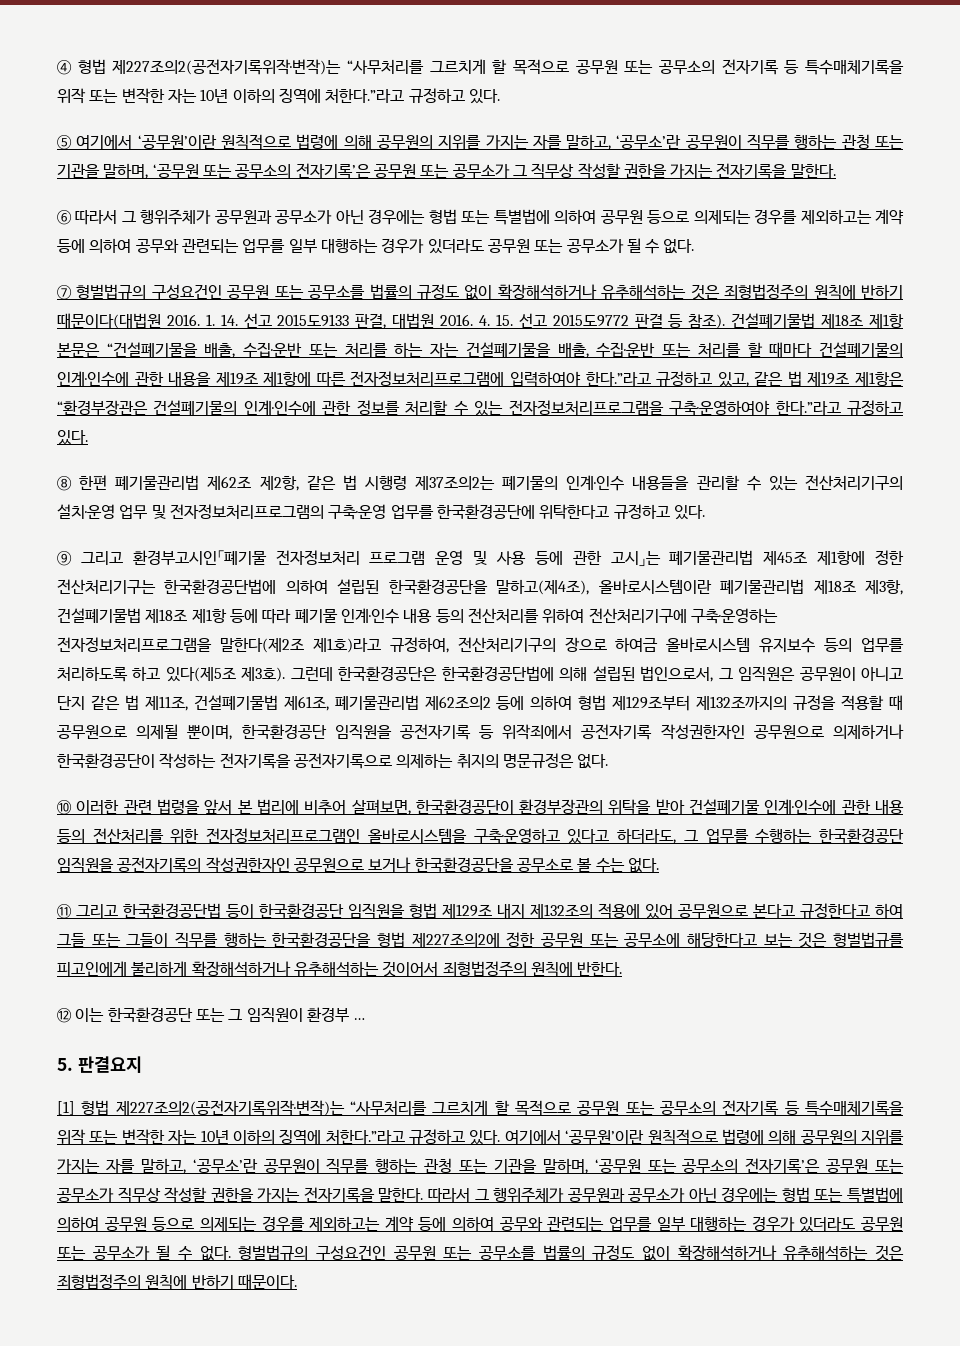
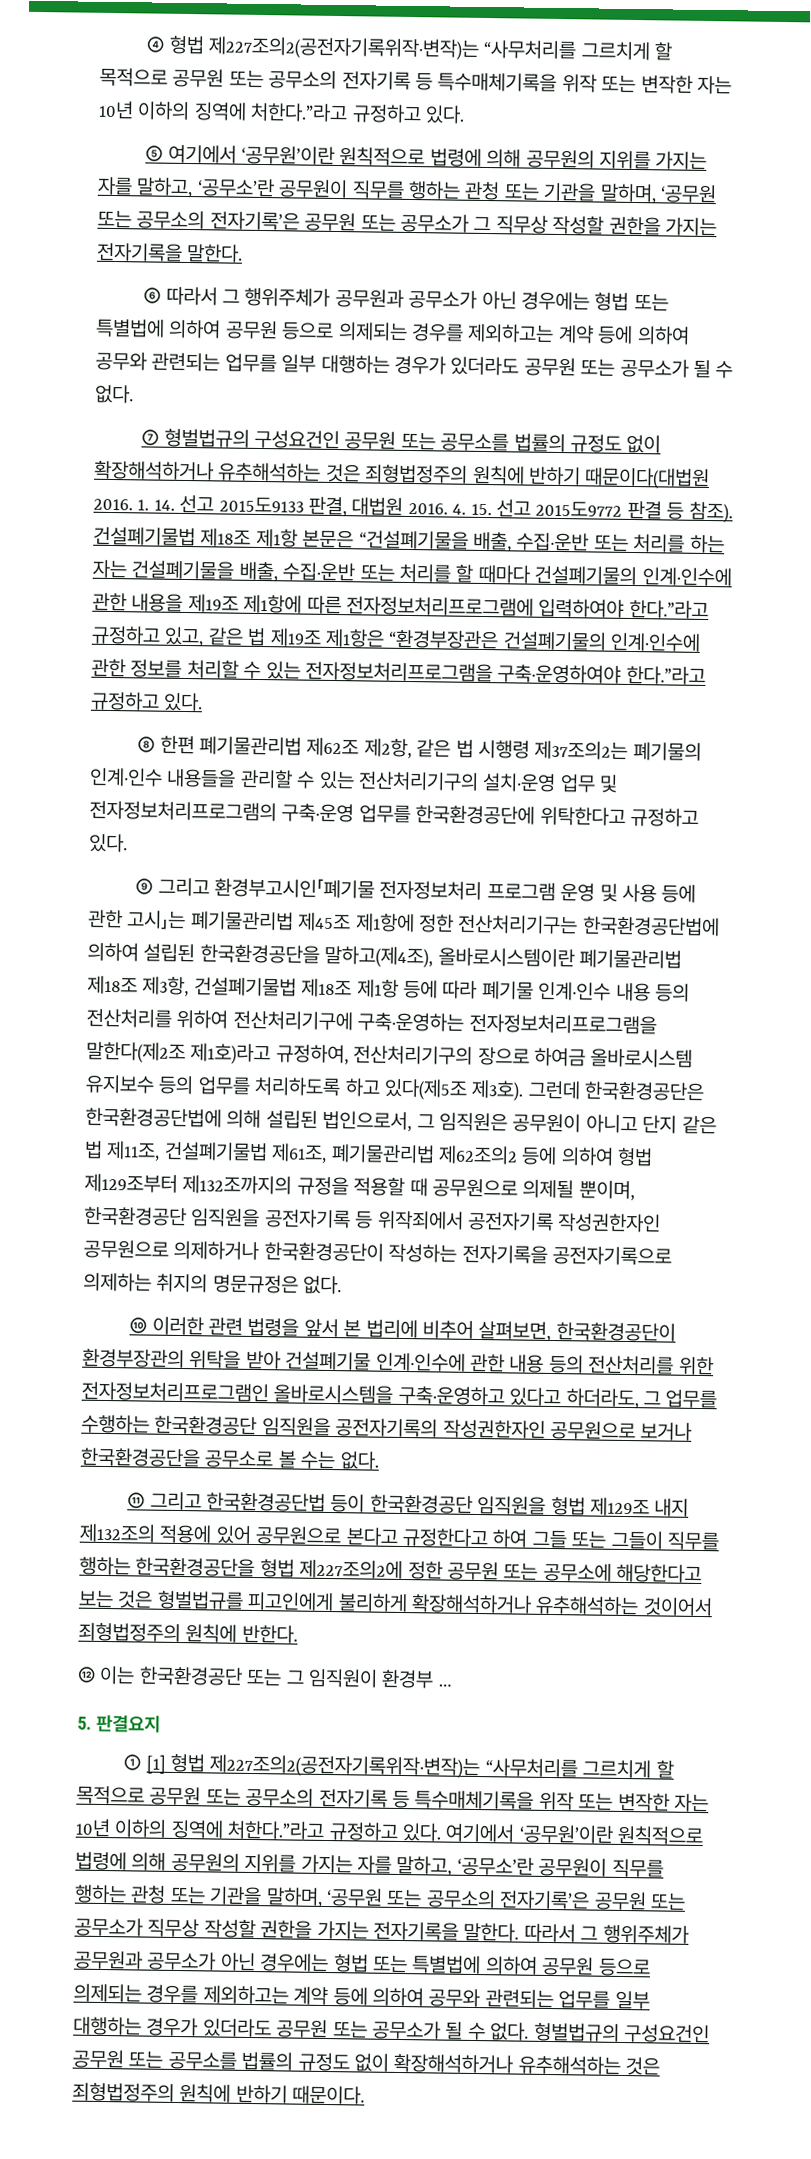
(142, 1064) none -> [123,1754,142,1771] ①

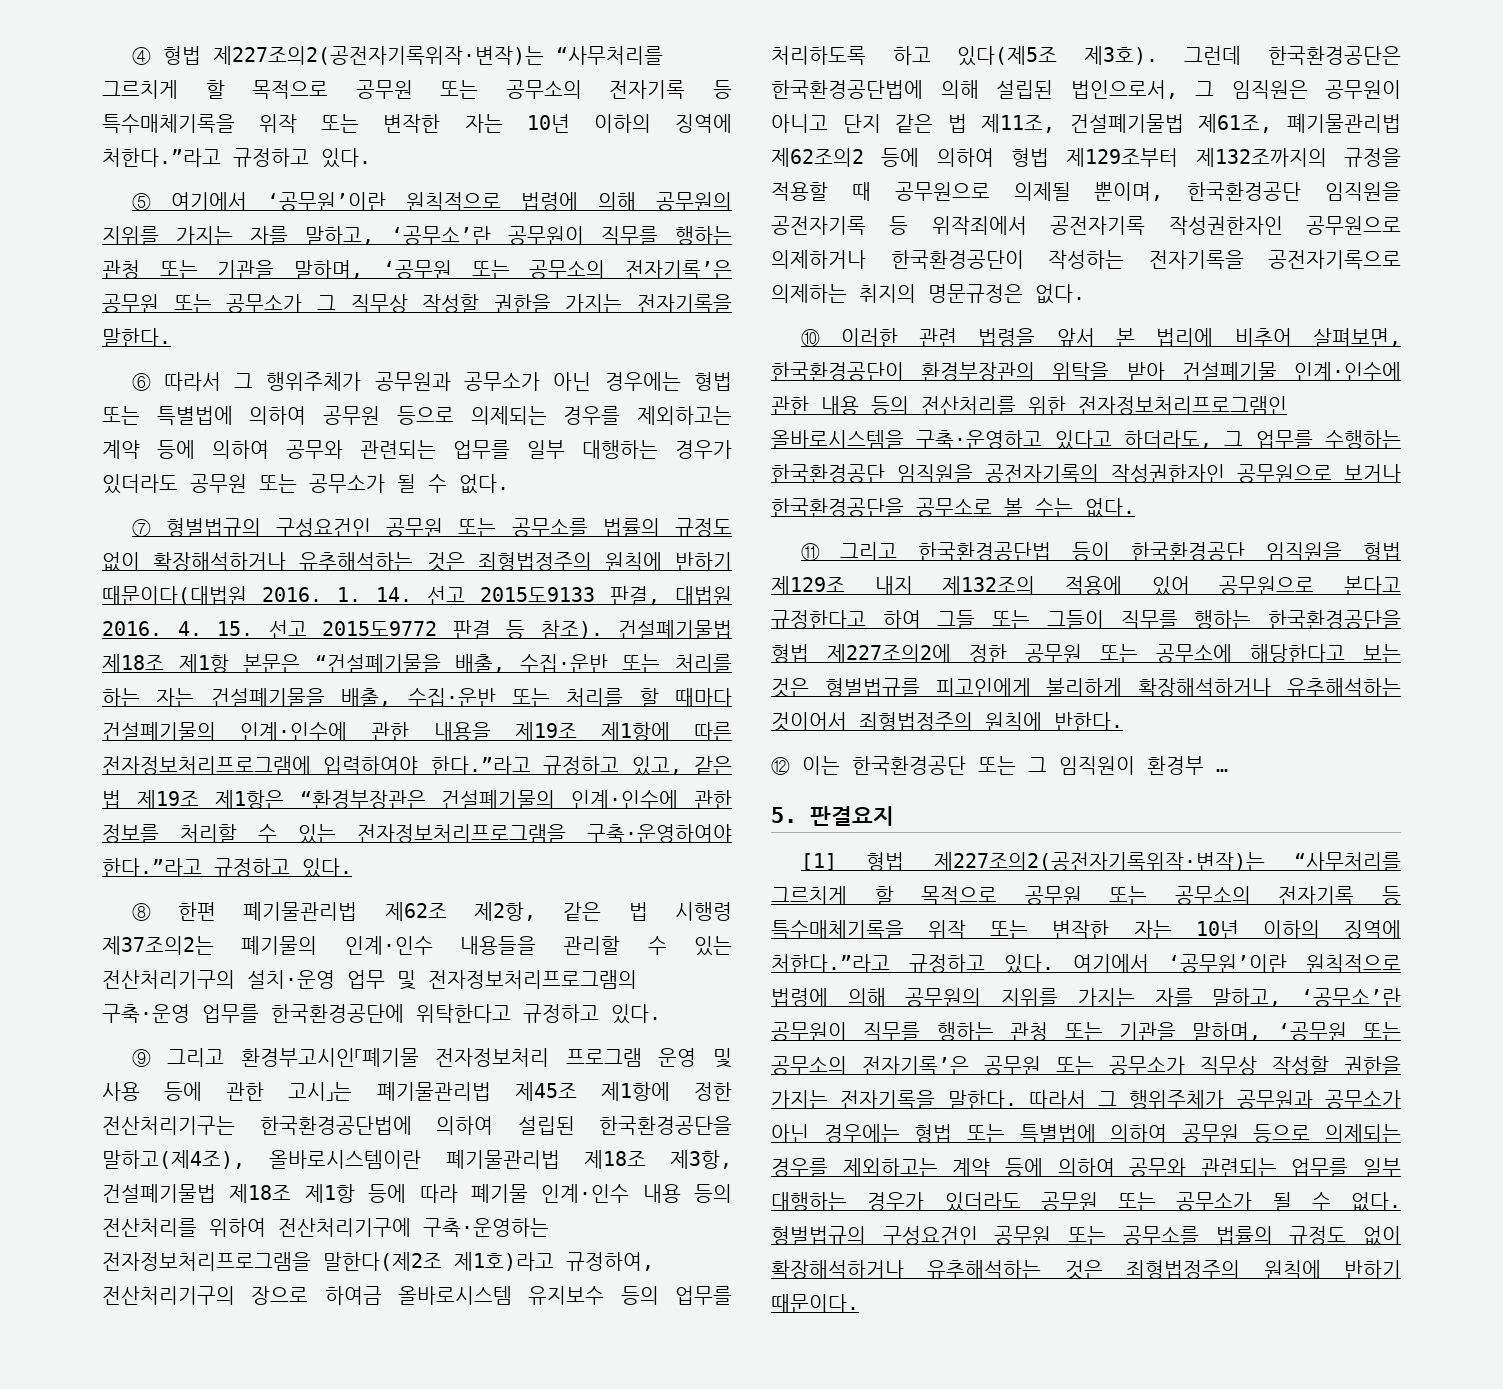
[123,1754,142,1771] ① -> (894, 816) none

